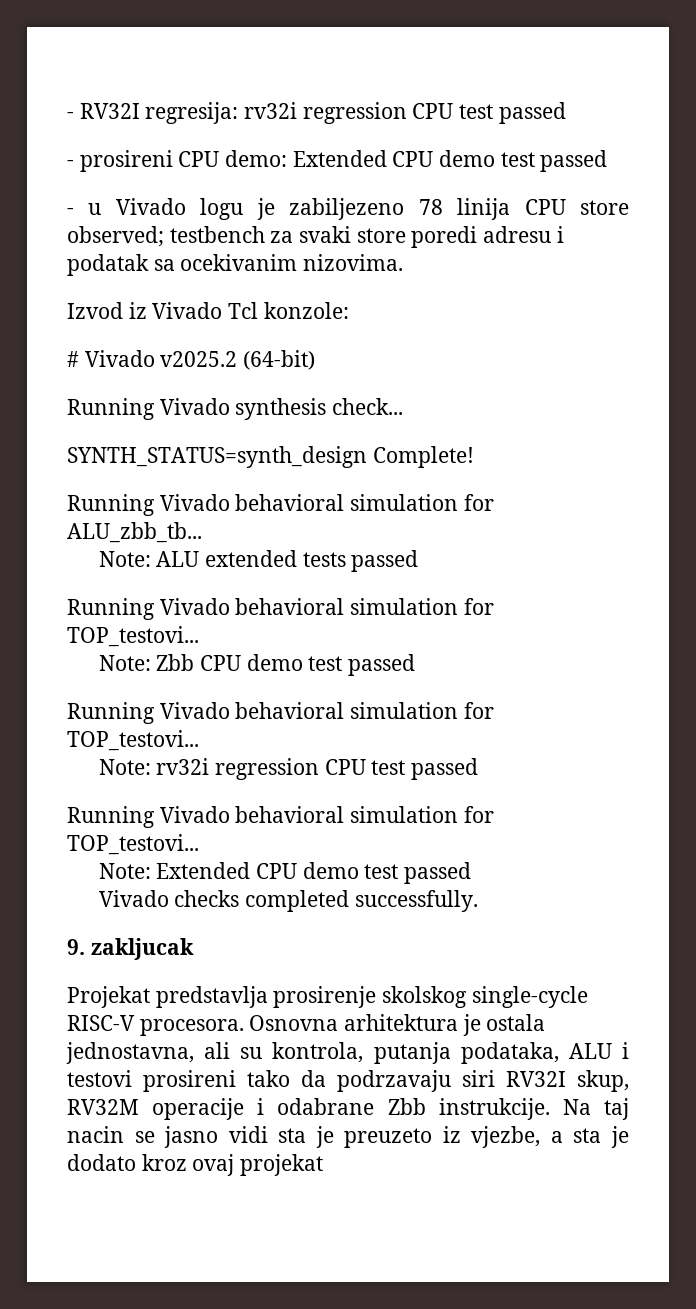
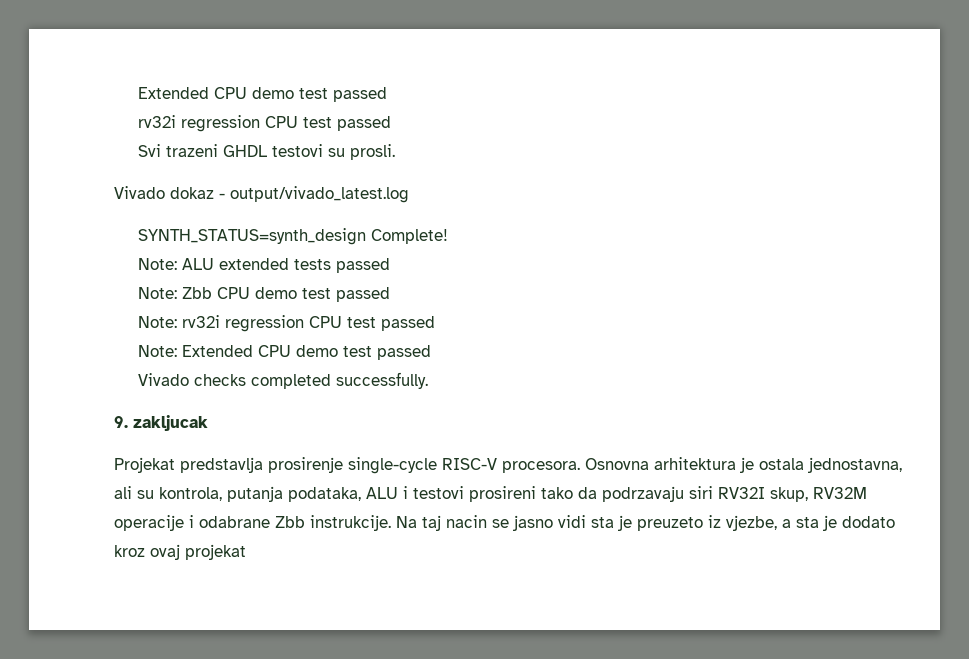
[67,102,566,124] [67,150,608,172] [67,198,629,220] [67,226,564,248] [67,254,404,276] [67,302,349,319] [67,350,316,370] [67,398,404,420] [67,446,474,468] [67,494,494,516] [67,522,202,543] - RV32I regresija: rv32i regression CPU test passed // - prosireni CPU demo: Extended CPU demo test passed // - u Vivado logu je zabiljezeno 78 linija CPU store observed; testbench za svaki store poredi adresu i podatak sa ocekivanim nizovima. // Izvod iz Vivado Tcl konzole: // # Vivado v2025.2 (64-bit) // Running Vivado synthesis check... // SYNTH_STATUS=synth_design Complete! // Running Vivado behavioral simulation for ALU_zbb_tb... -> [138,87,388,102] [138,115,392,132] [138,144,396,160] [114,186,409,203] [138,228,449,245] Extended CPU demo test passed // rv32i regression CPU test passed // Svi trazeni GHDL testovi su prosli. // Vivado dokaz - output/vivado_latest.log // SYNTH_STATUS=synth_design Complete!
[67,598,494,620] [67,626,199,647] // Running Vivado behavioral simulation for TOP_testovi... -> (391, 265) none
[67,702,494,724] [67,730,199,751] // Running Vivado behavioral simulation for TOP_testovi... -> (391, 294) none
[67,806,494,828] [67,834,199,855] // Running Vivado behavioral simulation for TOP_testovi... -> (436, 323) none
[382,986,468,1008] skolskog -> (343, 465) none

